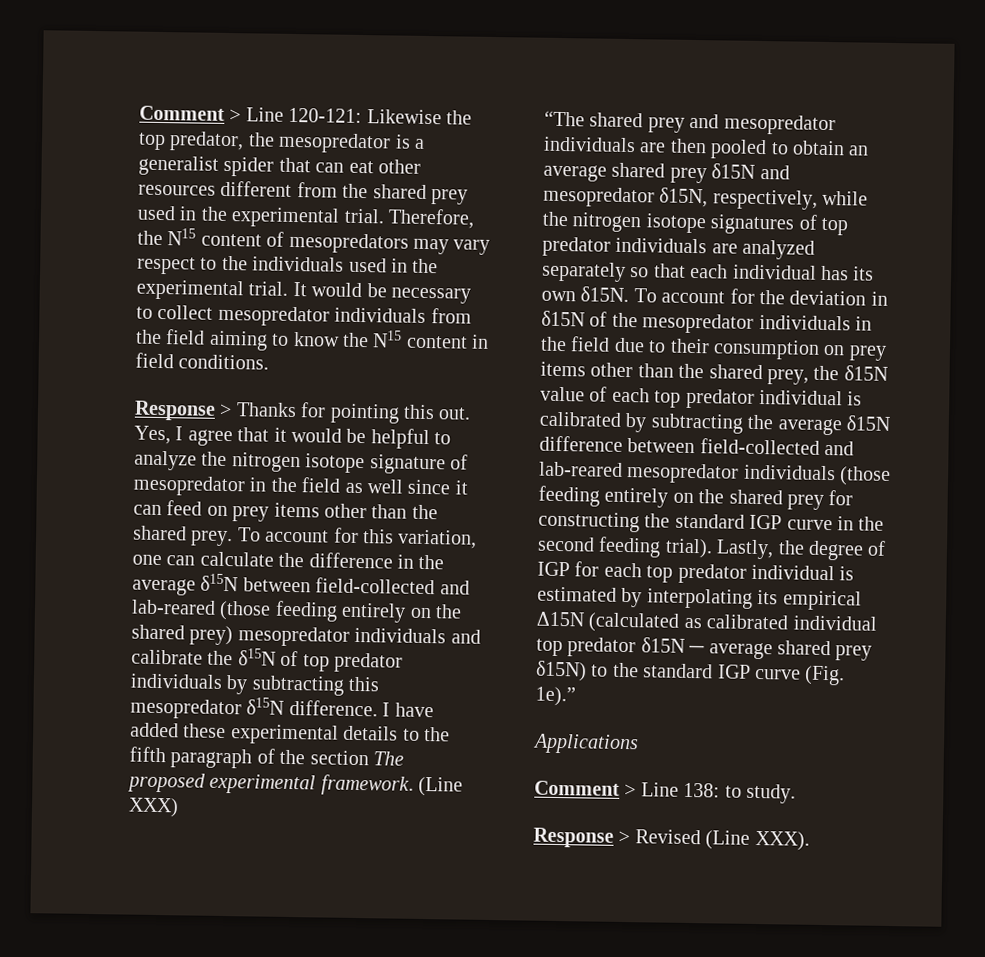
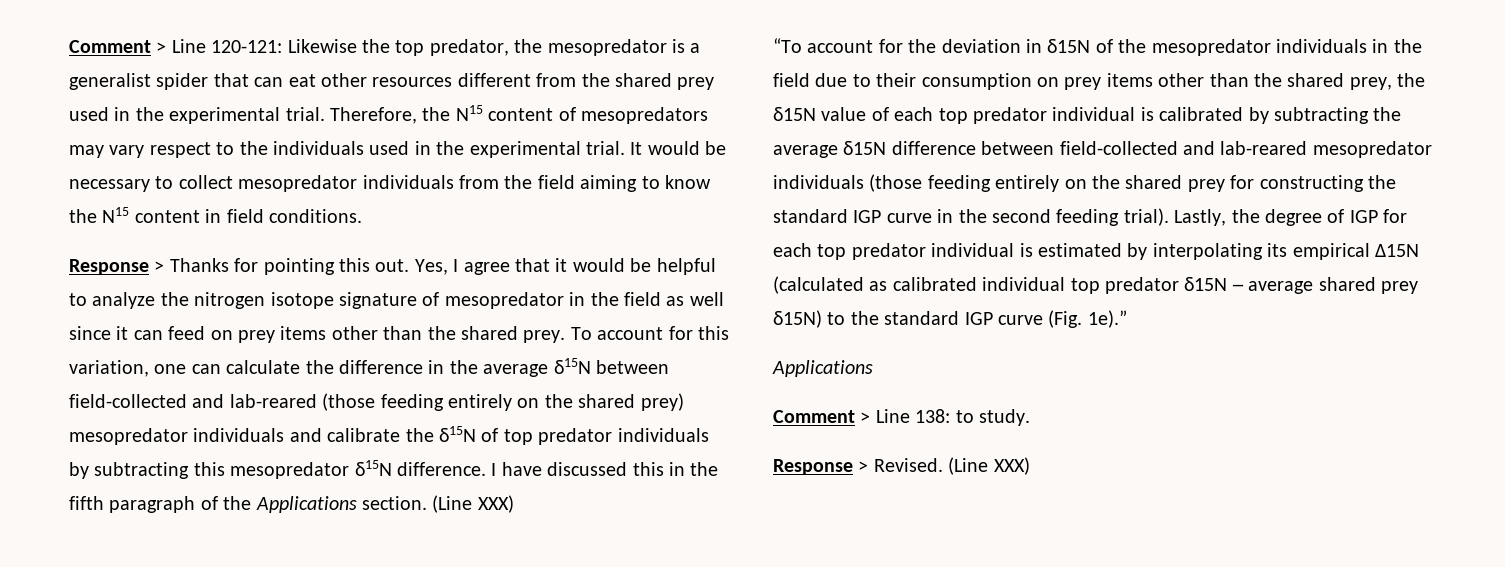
[130,722,420,745] added these experimental details to -> [547,462,685,476] discussed this in
[309,750,404,766] [127,772,464,797] [128,797,179,818] [544,110,836,136] [543,136,870,160] [543,162,790,184] [543,186,869,210] [542,211,848,236] [542,236,816,260] [541,261,875,282] [541,286,657,303] section The proposed experimental framework. (Line XXX) // “The shared prey and mesopredator individuals are then pooled to obtain an average shared prey δ15N and mesopredator δ15N, respectively, while the nitrogen isotope signatures of top predator individuals are analyzed separately so that each individual has its own δ15N. To -> [255,495,514,513] [773,38,802,53] Applications section. (Line XXX) // “To
[634,829,810,851] Revised (Line XXX). -> [873,457,1030,475] Revised. (Line XXX)

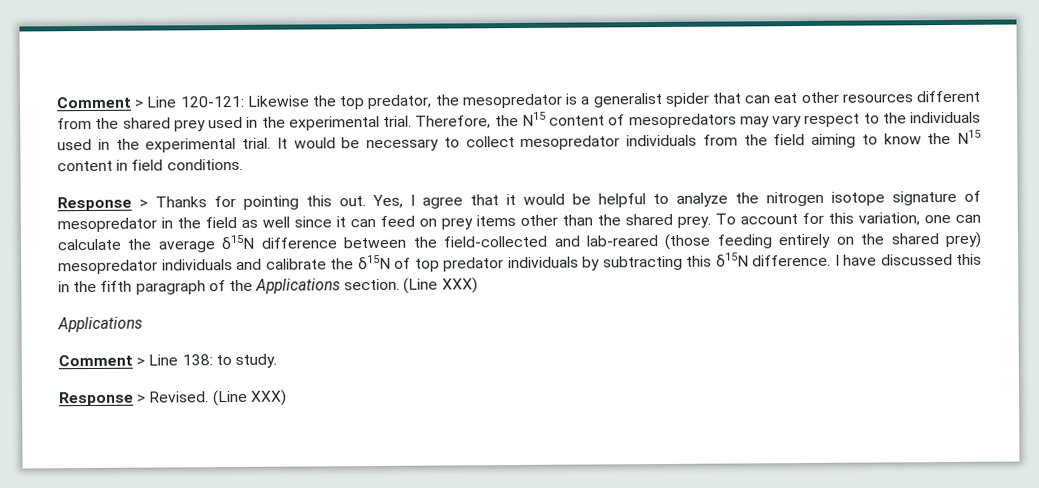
[339,358,669,377] difference in the average δ15N between -> [157,234,438,253] average δ15N difference between the
[230,462,350,479] mesopredator -> (712, 261) none
[773,38,1422,56] [773,73,1426,90] [773,107,1402,124] [773,141,1432,158] [773,174,1396,192] [773,208,1408,226] [773,243,1419,260] [773,276,1418,294] [773,310,1127,328] // “To account for the deviation in δ15N of the mesopredator individuals in the field due to their consumption on prey items other than the shared prey, the δ15N value of each top predator individual is calibrated by subtracting the average δ15N difference between field-collected and lab-reared mesopredator individuals (those feeding entirely on the shared prey for constructing the standard IGP curve in the second feeding trial). Lastly, the degree of IGP for each top predator individual is estimated by interpolating its empirical Δ15N (calculated as calibrated individual top predator δ15N ─ average shared prey δ15N) to the standard IGP curve (Fig. 1e).” -> (478, 285) none

